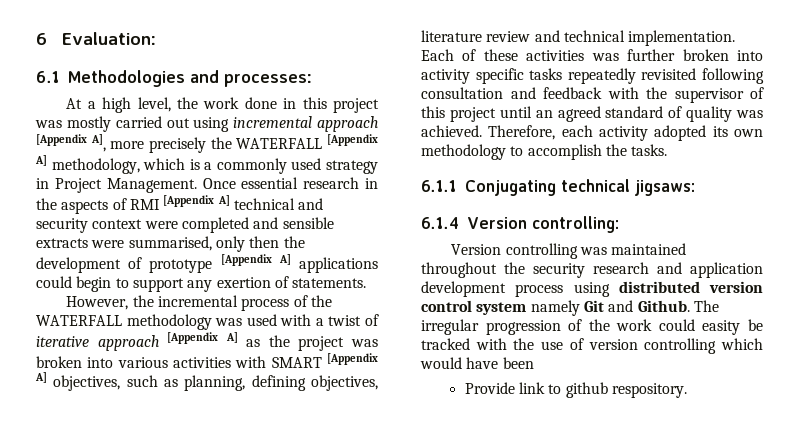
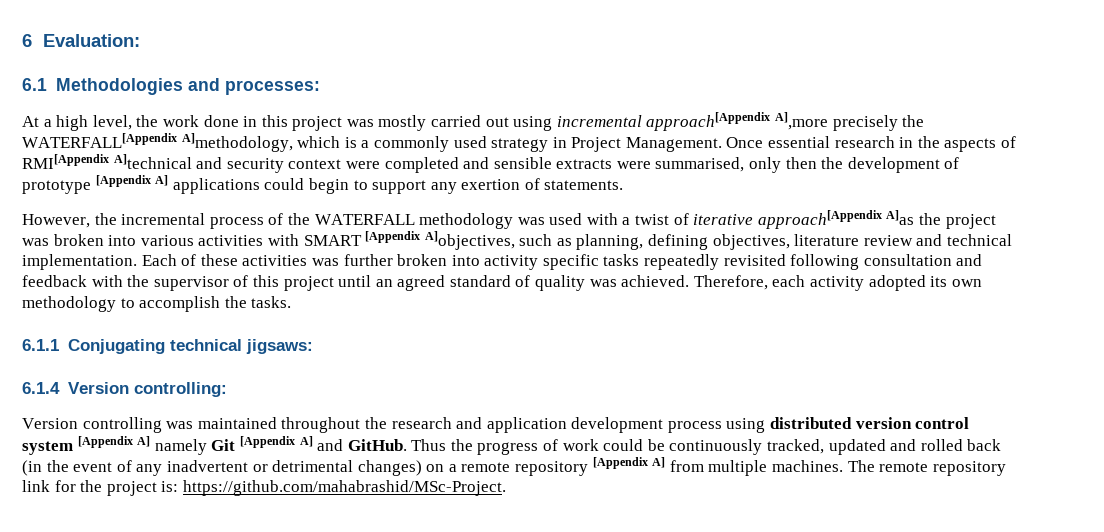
[317,116,379,132] [36,134,378,153] [35,155,140,174] approach [Appendix A], more precisely the WATERFALL [Appendix A] methodology, -> [646,112,925,131] [22,133,293,152] approach[Appendix A],more precisely the WATERFALL[Appendix A]methodology,
[129,195,295,210] RMI [Appendix A] technical -> [22,154,192,169] RMI[Appendix A]technical
[97,332,261,351] approach [Appendix A] as -> [757,210,915,229] approach[Appendix A]as
[35,372,121,391] A] objectives, -> [424,231,515,250] A]objectives,
[533,263,585,278] security -> (387, 423) none
[530,300,719,316] [421,319,763,335] [421,338,763,354] [420,357,534,369] [464,382,688,398] namely Git and Github. The irregular progression of the work could easity be tracked with the use of version controlling which would have been // Provide link to github respository. -> [77,436,1002,455] [22,457,1006,476] [22,480,506,496] [Appendix A] namely Git [Appendix A] and GitHub. Thus the progress of work could be continuously tracked, updated and rolled back (in the event of any inadvertent or detrimental changes) on a remote repository [Appendix A] from multiple machines. The remote repository link for the project is: https://github.com/mahabrashid/MSc-Project.

